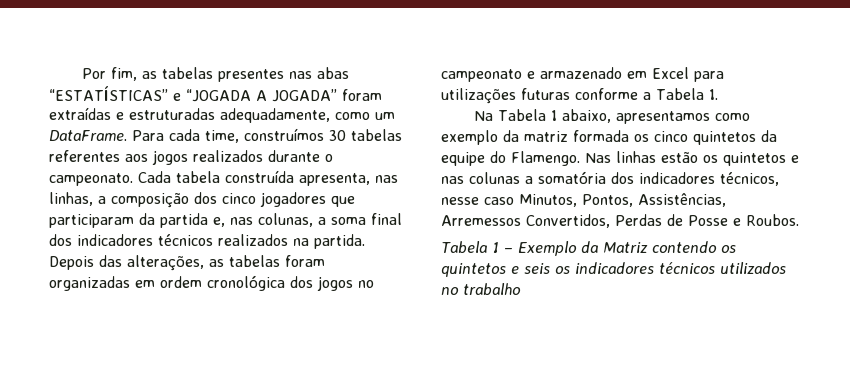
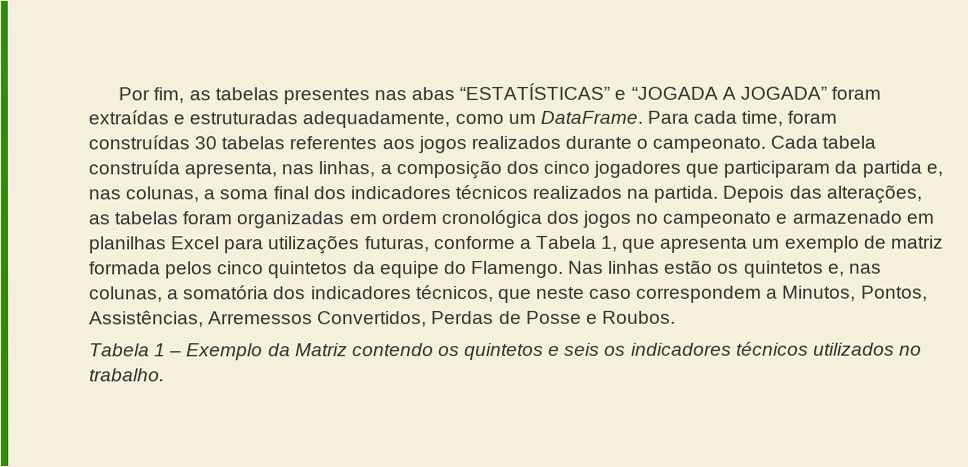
[244,128,324,141] construímos -> [787,110,838,124] [88,135,190,150] foram construídas
(647, 75) none -> [89,236,167,254] planilhas
[521,88,570,100] futuras -> [364,236,430,253] futuras,
[708,89,718,100] [474,109,751,124] [441,130,519,145] 1. // Na Tabela 1 abaixo, apresentamos como exemplo da -> [601,235,887,253] 1, que apresenta um exemplo de
[634,134,649,142] os -> [165,261,214,279] pelos
[791,155,799,163] [441,172,520,184] e nas colunas -> [827,263,882,277] [89,286,163,303] e, nas colunas,
[441,197,514,205] nesse caso -> [497,285,779,303] que neste caso correspondem a
[463,283,521,295] trabalho -> [89,368,165,382] trabalho.

